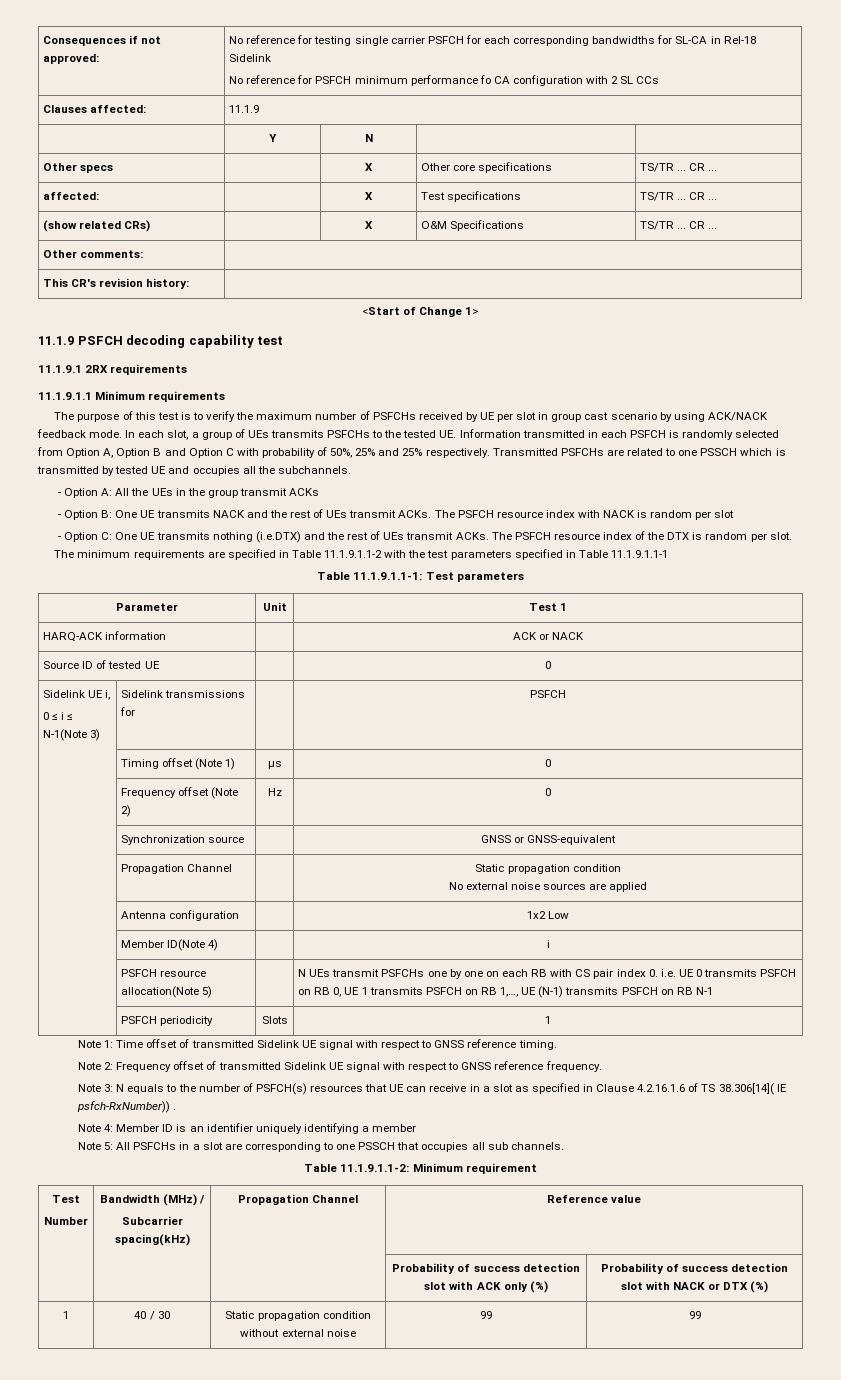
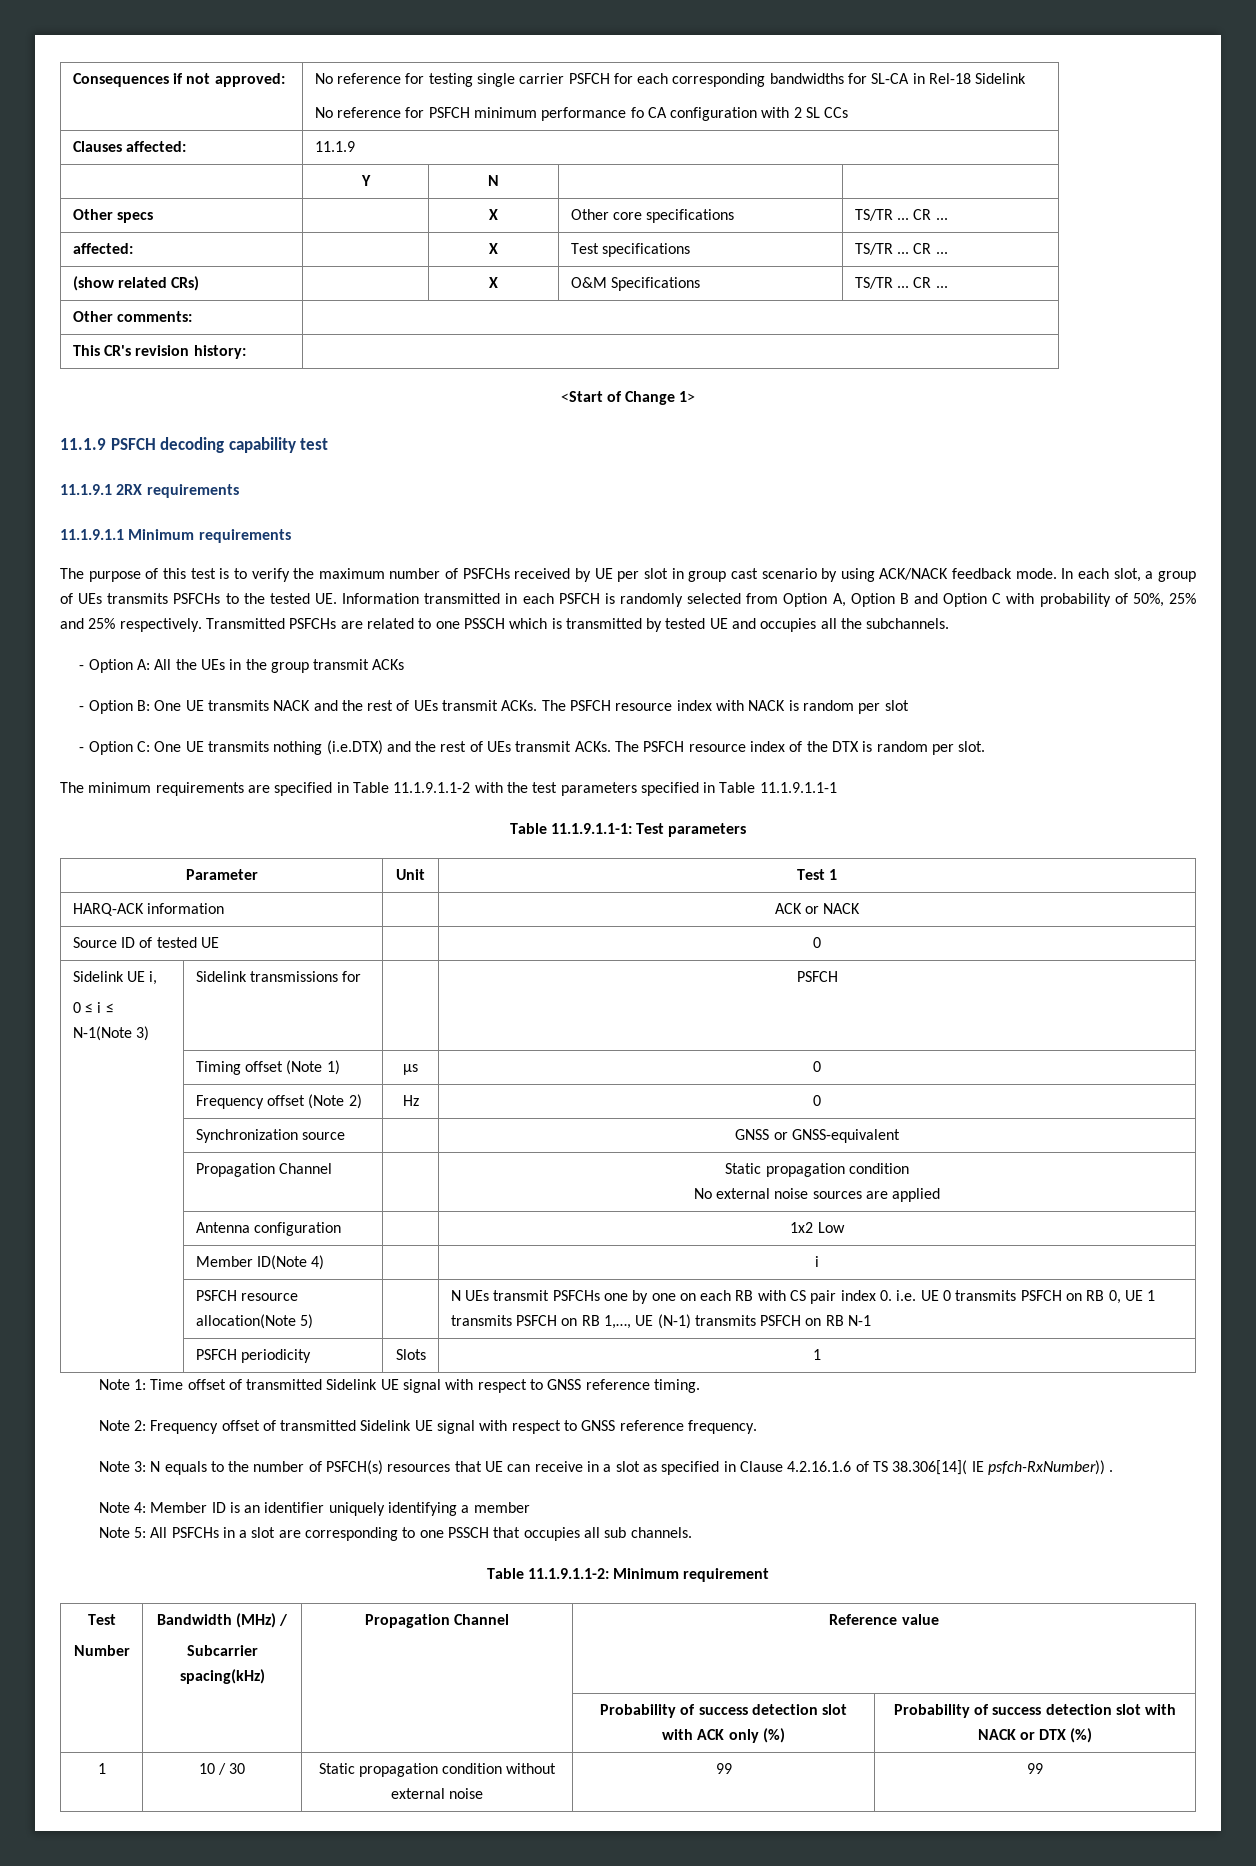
[134,1311,147,1319] 40 -> [198,1763,215,1774] 10

